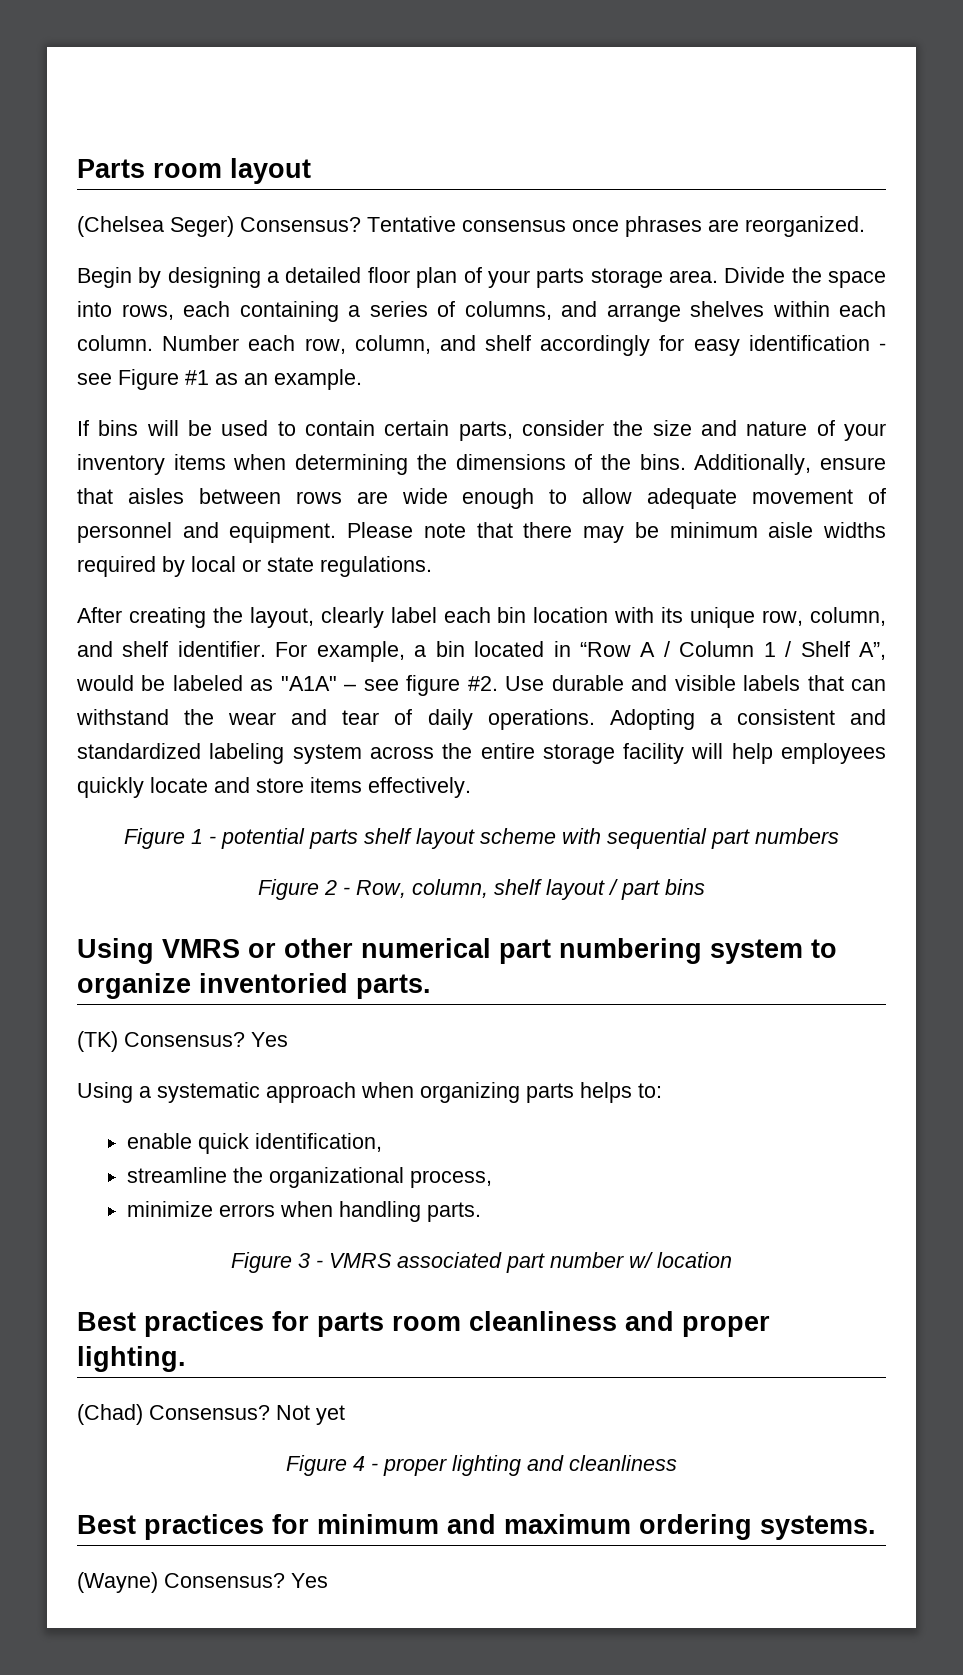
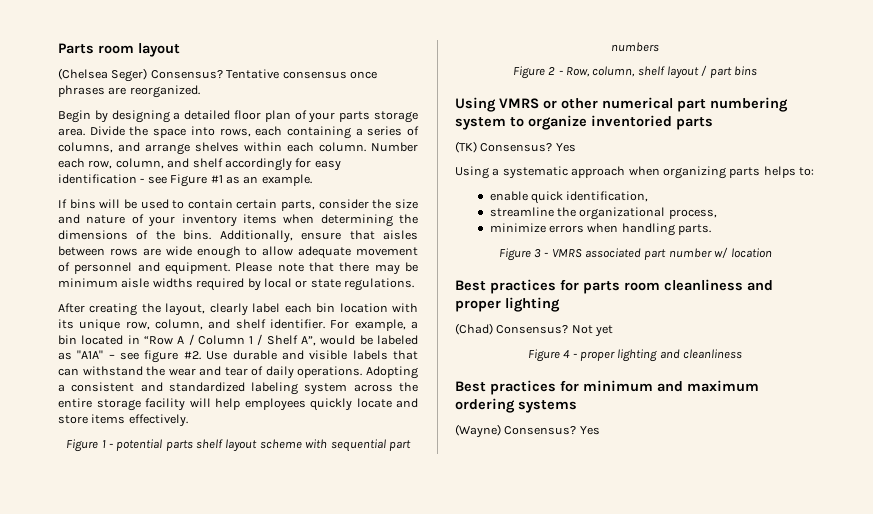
[356,974,431,999] parts. -> [676,117,713,130] parts
[77,1346,186,1372] lighting. -> [505,297,560,312] lighting
[760,1515,876,1540] systems. -> [518,400,577,413] systems

